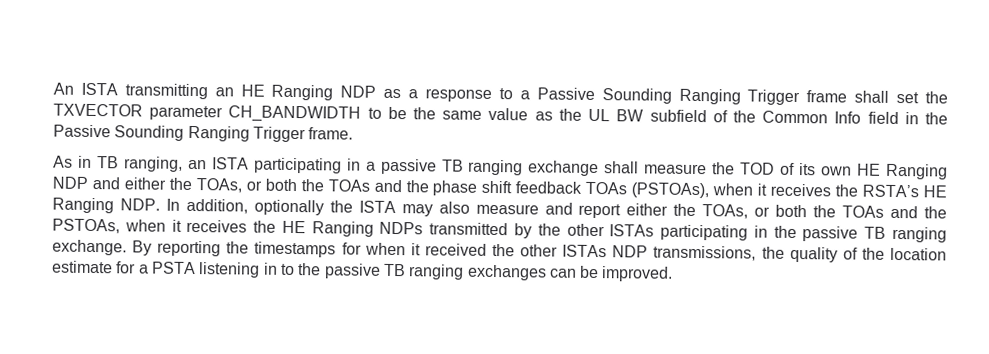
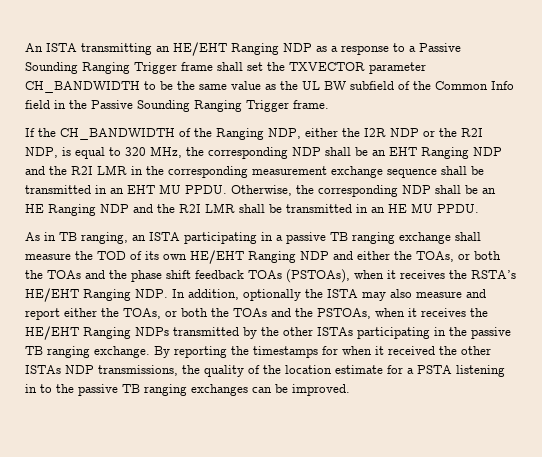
[240,84,265,97] HE -> [173,42,227,56] HE/EHT
(354, 133) none -> [25,128,483,140] [25,146,502,159] [25,165,484,178] [25,184,496,197] [25,203,479,216] // If the CH_BANDWIDTH of the Ranging NDP, either the I2R NDP or the R2I NDP, is equal to 320 MHz, the corresponding NDP shall be an EHT Ranging NDP and the R2I LMR in the corresponding measurement exchange sequence shall be transmitted in an EHT MU PPDU. Otherwise, the corresponding NDP shall be an HE Ranging NDP and the R2I LMR shall be transmitted in an HE MU PPDU.
[857,163,882,176] HE -> [190,250,244,264] HE/EHT
[923,185,948,198] HE -> [25,288,79,302] HE/EHT
[281,220,306,234] HE -> [25,326,79,340] HE/EHT

